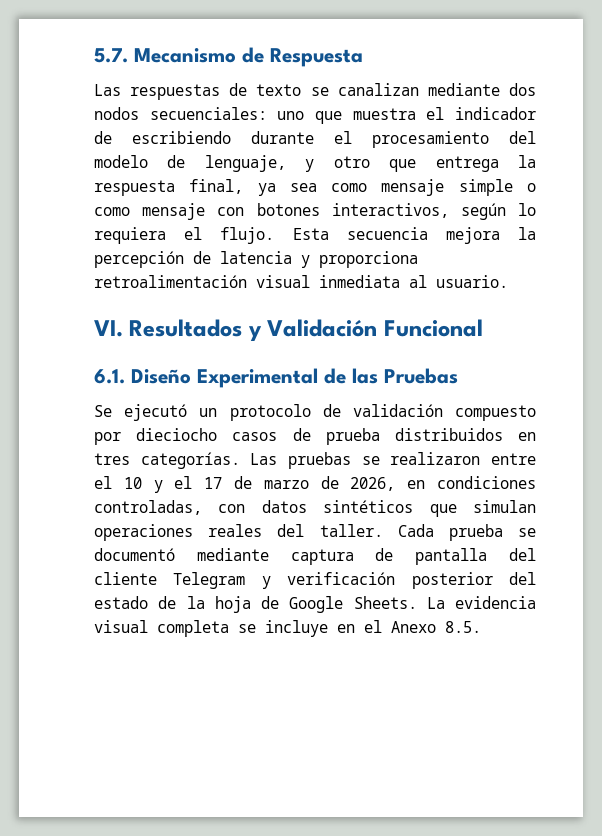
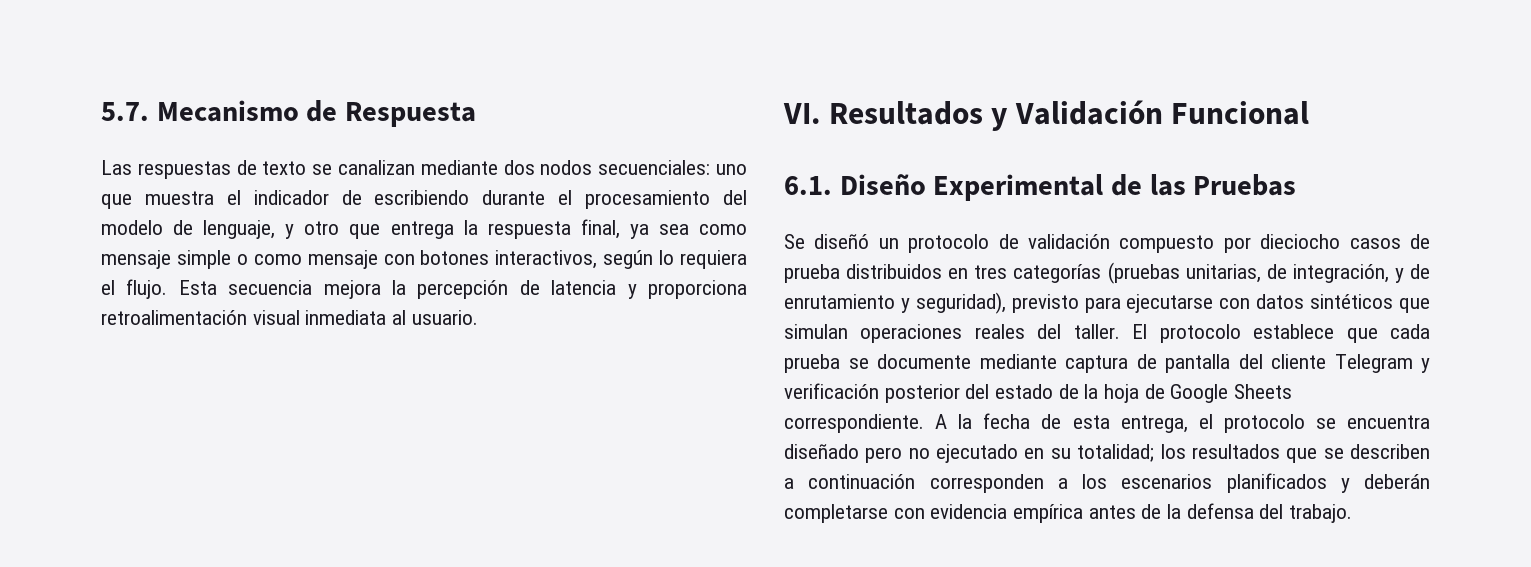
[124,404,188,421] ejecutó -> [814,234,870,249] diseñó
[140,452,536,469] [94,476,536,493] [94,500,202,515] categorías. Las pruebas se realizaron entre el 10 y el 17 de marzo de 2026, en condiciones controladas, -> [1013,262,1430,284] [784,292,1214,314] categorías (pruebas unitarias, de integración, y de enrutamiento y seguridad), previsto para ejecutarse
[397,524,434,537] Cada -> [1132,324,1430,343] El protocolo establece que cada
[94,548,175,561] documentó -> [877,354,971,369] documente
[353,596,536,609] [94,620,481,637] Sheets. La evidencia visual completa se incluye en el Anexo 8.5. -> [1234,384,1293,399] [784,413,1430,433] [784,444,1430,463] [784,473,1430,493] [784,503,1353,523] Sheets correspondiente. A la fecha de esta entrega, el protocolo se encuentra diseñado pero no ejecutado en su totalidad; los resultados que se describen a continuación corresponden a los escenarios planificados y deberán completarse con evidencia empírica antes de la defensa del trabajo.

